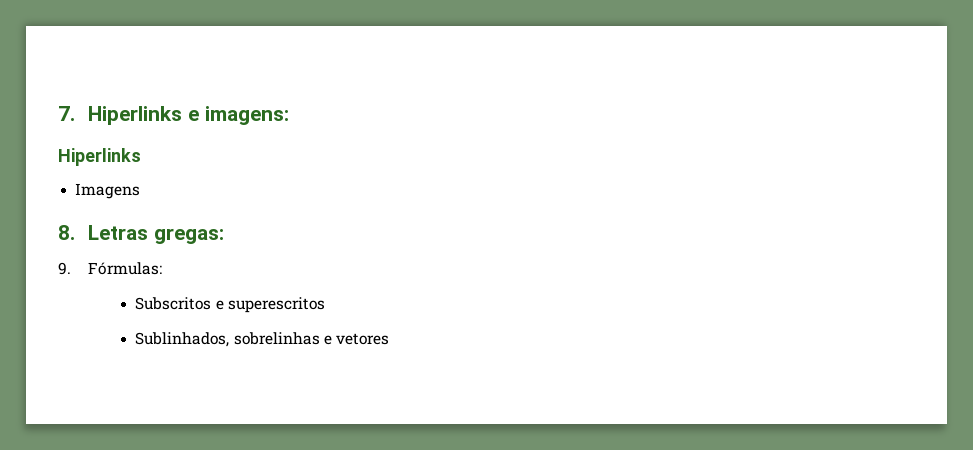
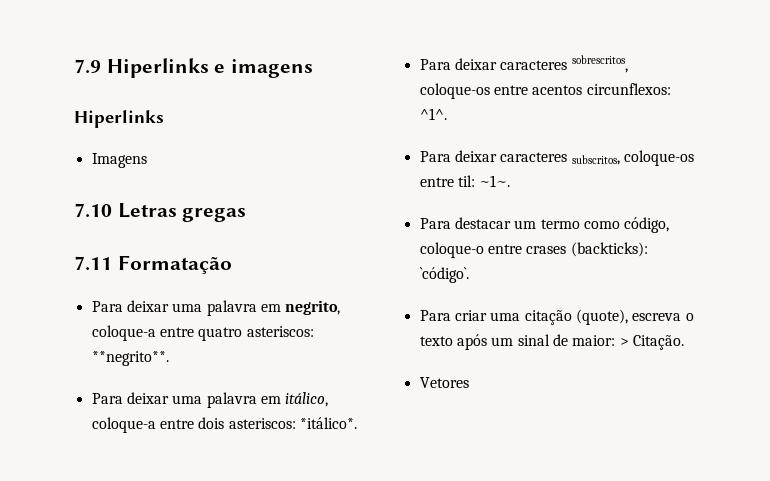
[58,106,75,121] 7. -> [74,59,101,73] 7.9
[204,106,289,125] imagens: -> [231,59,314,78] imagens
[58,225,224,244] [58,262,163,275] [135,297,325,313] [135,332,389,347] 8. Letras gregas: // 9. Fórmulas: // Subscritos e superescritos // Sublinhados, sobrelinhas e vetores -> [74,203,247,222] [74,255,232,274] [91,300,341,316] [91,325,314,341] [91,351,169,366] [91,392,329,408] [91,417,357,433] [419,55,628,73] [419,83,671,99] [419,108,447,120] [419,150,694,166] [419,175,511,187] [419,217,670,233] [419,242,648,258] [419,267,469,283] [419,309,694,325] [419,334,684,350] [419,377,469,388] 7.10 Letras gregas // 7.11 Formatação // Para deixar uma palavra em negrito, coloque-a entre quatro asteriscos: **negrito**. // Para deixar uma palavra em itálico, coloque-a entre dois asteriscos: *itálico*. // Para deixar caracteres sobrescritos, coloque-os entre acentos circunflexos: ^1^. // Para deixar caracteres subscritos, coloque-os entre til: ~1~. // Para destacar um termo como código, coloque-o entre crases (backticks): `código`. // Para criar uma citação (quote), escreva o texto após um sinal de maior: > Citação. // Vetores

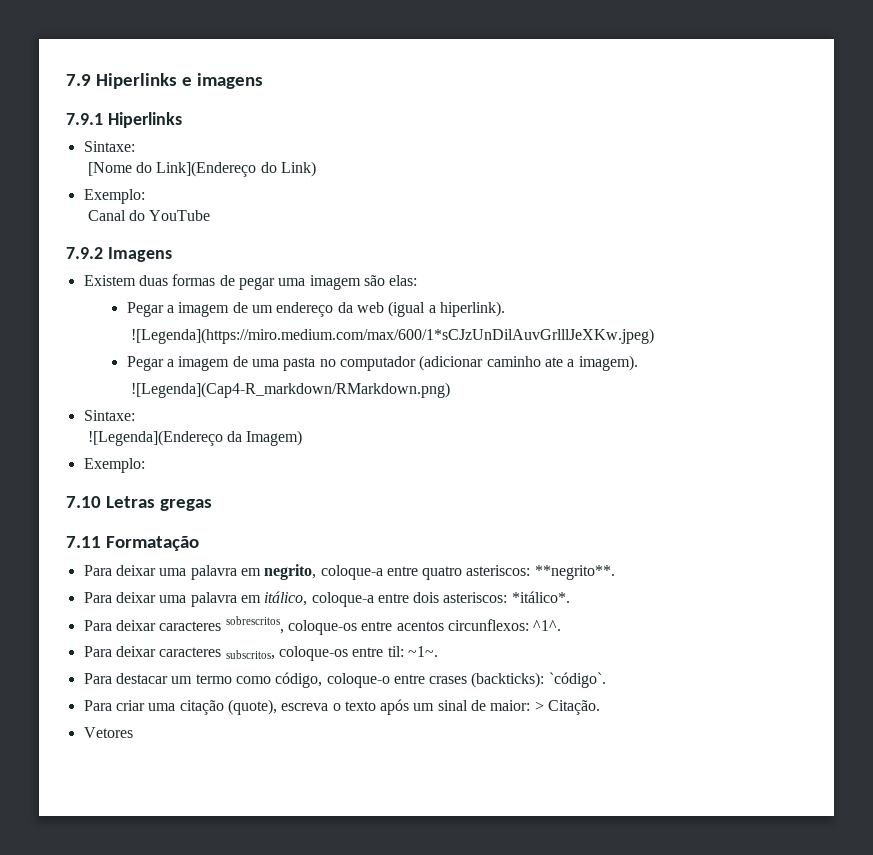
(314, 68) none -> [66,113,103,125] 7.9.1
[91,153,147,168] Imagens -> [83,141,135,152] [87,161,316,177] [83,189,145,204] [87,210,211,221] [66,247,172,262] [83,274,418,290] [126,301,506,317] [130,328,654,344] [126,355,638,371] [130,382,450,398] [83,410,135,421] [87,430,303,446] [83,458,145,473] Sintaxe: // [Nome do Link](Endereço do Link) // Exemplo: // Canal do YouTube // 7.9.2 Imagens // Existem duas formas de pegar uma imagem são elas: // Pegar a imagem de um endereço da web (igual a hiperlink). // ![Legenda](https://miro.medium.com/max/600/1*sCJzUnDilAuvGrlllJeXKw.jpeg) // Pegar a imagem de uma pasta no computador (adicionar caminho ate a imagem). // ![Legenda](Cap4-R_markdown/RMarkdown.png) // Sintaxe: // ![Legenda](Endereço da Imagem) // Exemplo:

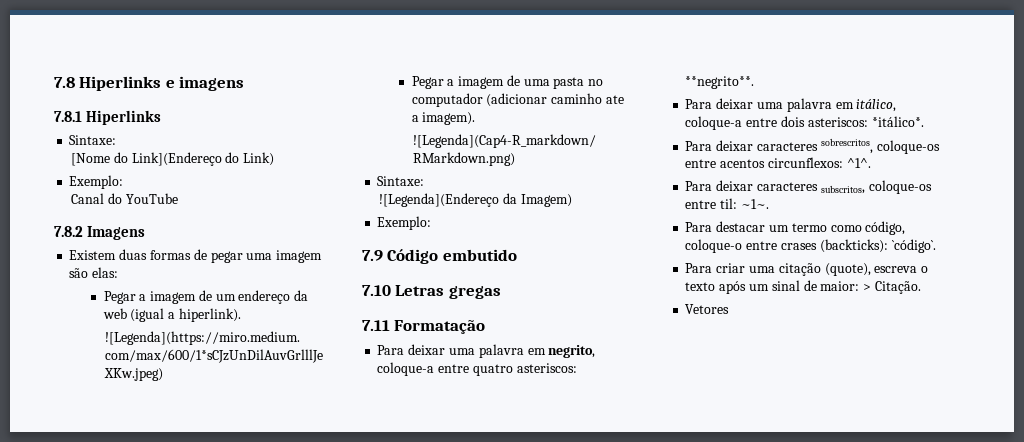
[66,74,91,86] 7.9 -> [54,77,75,88] 7.8
[66,113,103,125] 7.9.1 -> [54,111,82,122] 7.8.1
[66,247,103,259] 7.9.2 -> [54,226,83,237] 7.8.2
(145, 465) none -> [362,249,517,264] // 7.9 Código embutido

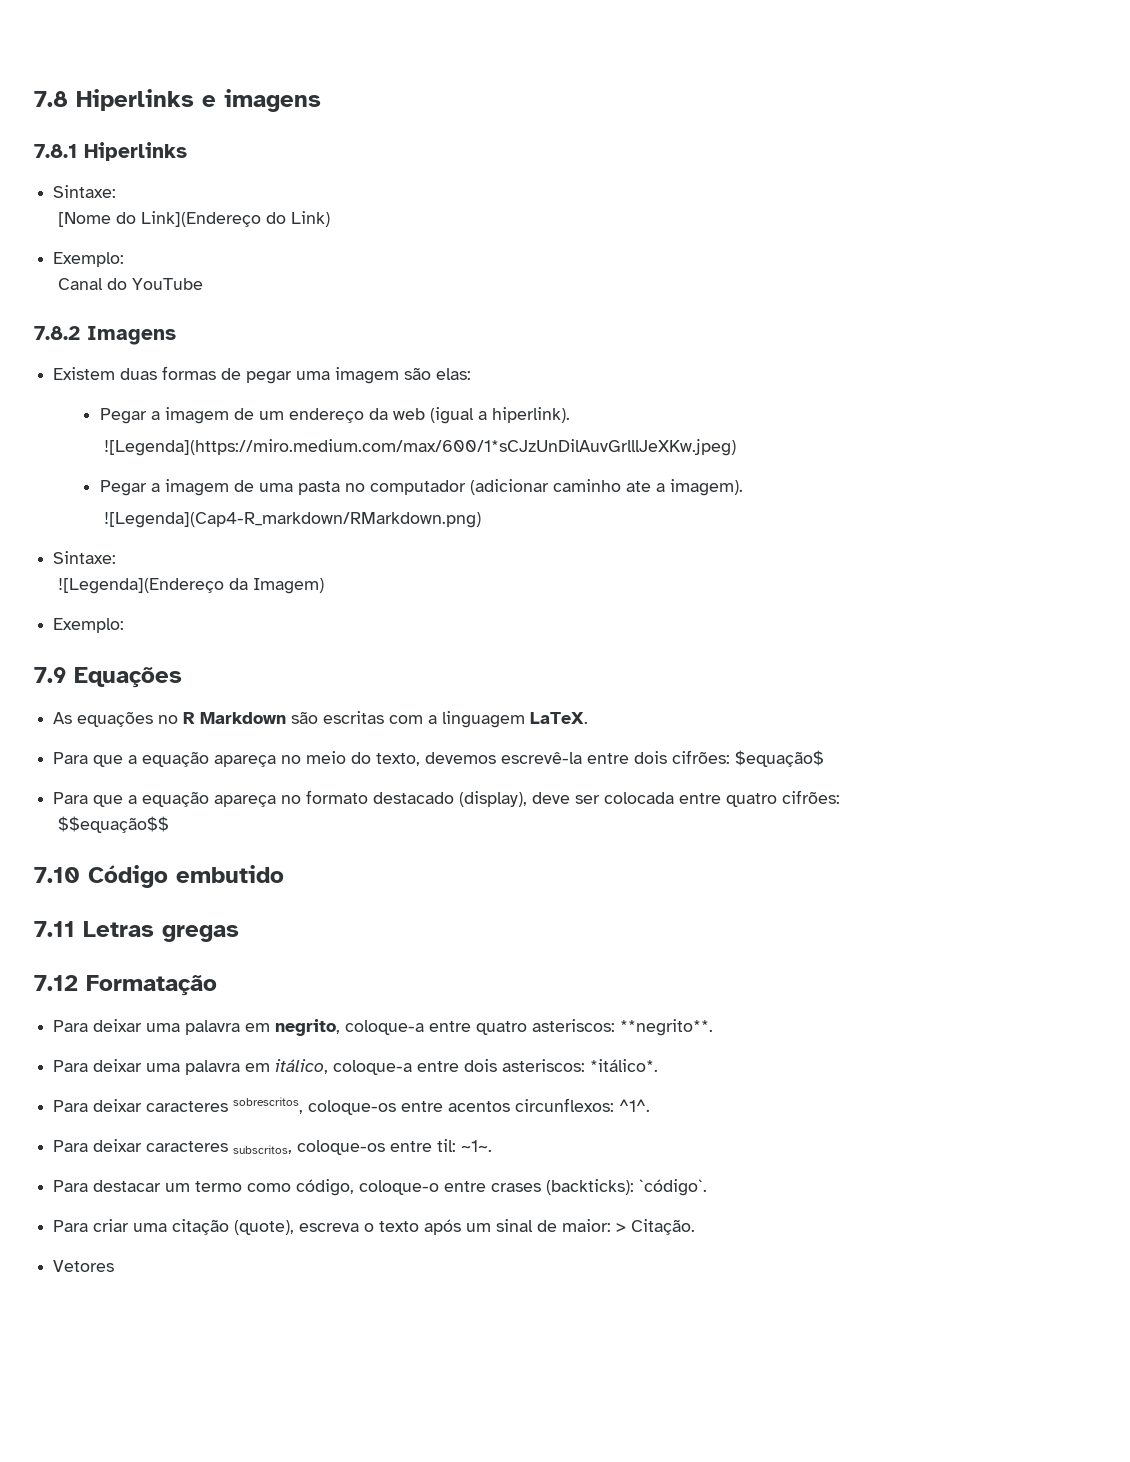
(383, 255) none -> [74,667,182,688] [53,711,589,728] [53,750,825,767] [53,790,841,807] [57,816,169,833] [34,867,80,883] Equações // As equações no R Markdown são escritas com a linguagem LaTeX. // Para que a equação apareça no meio do texto, devemos escrevê-la entre dois cifrões: $equação$ // Para que a equação apareça no formato destacado (display), deve ser colocada entre quatro cifrões: // $$equação$$ // 7.10
[362,285,391,296] 7.10 -> [34,921,75,937] 7.11
[362,320,390,331] 7.11 -> [34,975,78,991] 7.12

